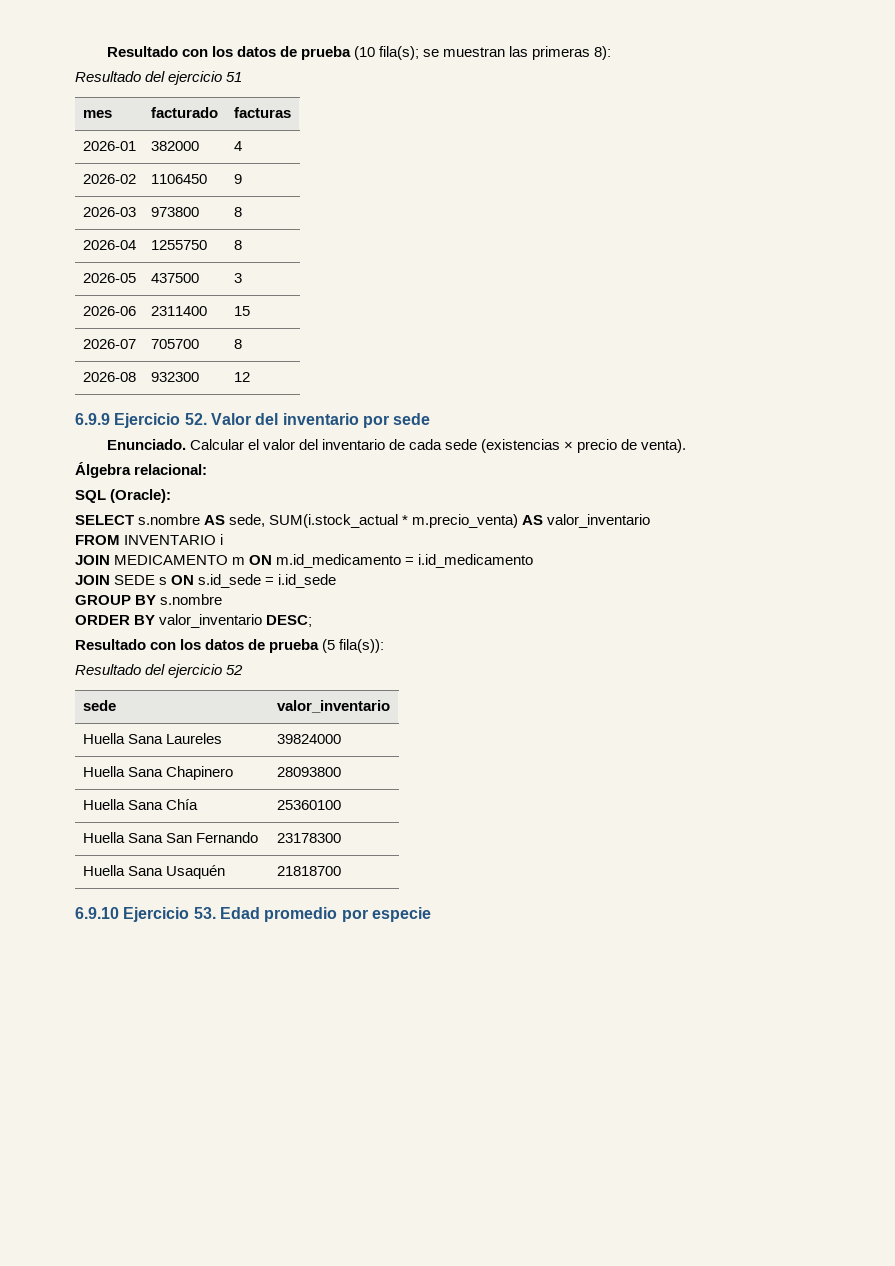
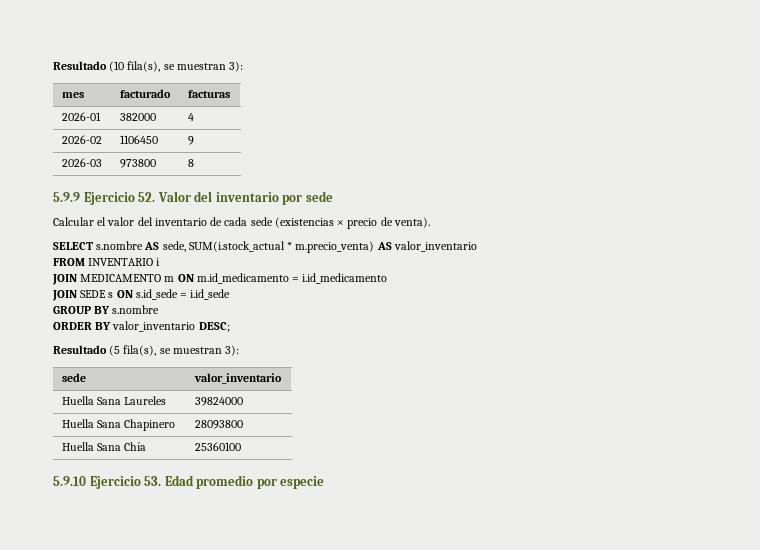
[106,46,612,60] [75,71,243,85] Resultado con los datos de prueba (10 fila(s); se muestran las primeras 8): // Resultado del ejercicio 51 -> [53,61,244,72] Resultado (10 fila(s), se muestran 3):
[82,240,136,250] [150,240,207,250] [233,240,242,250] [82,273,136,283] [150,273,199,283] [233,273,242,283] [82,306,136,316] [150,306,207,316] [233,306,250,316] [82,339,136,349] [150,339,199,349] [233,339,242,349] [82,372,136,382] [150,372,199,382] [233,372,250,382] [75,413,110,425] // 2026-04 | 1255750 | 8 // 2026-05 | 437500 | 3 // 2026-06 | 2311400 | 15 // 2026-07 | 705700 | 8 // 2026-08 | 932300 | 12 // 6.9.9 -> [53,192,80,202] // 5.9.9
[106,439,186,450] Enunciado. -> (333, 196) none
[75,462,208,478] [75,489,172,503] // Álgebra relacional: // SQL (Oracle): -> (430, 222) none
[150,639,385,653] [75,664,244,678] con los datos de prueba (5 fila(s)): // Resultado del ejercicio 52 -> [109,345,240,356] (5 fila(s), se muestran 3):
[82,832,258,843] [276,833,341,843] [82,865,225,879] [276,866,341,876] [75,907,119,919] // Huella Sana San Fernando | 23178300 // Huella Sana Usaquén | 21818700 // 6.9.10 -> [53,476,86,486] // 5.9.10

